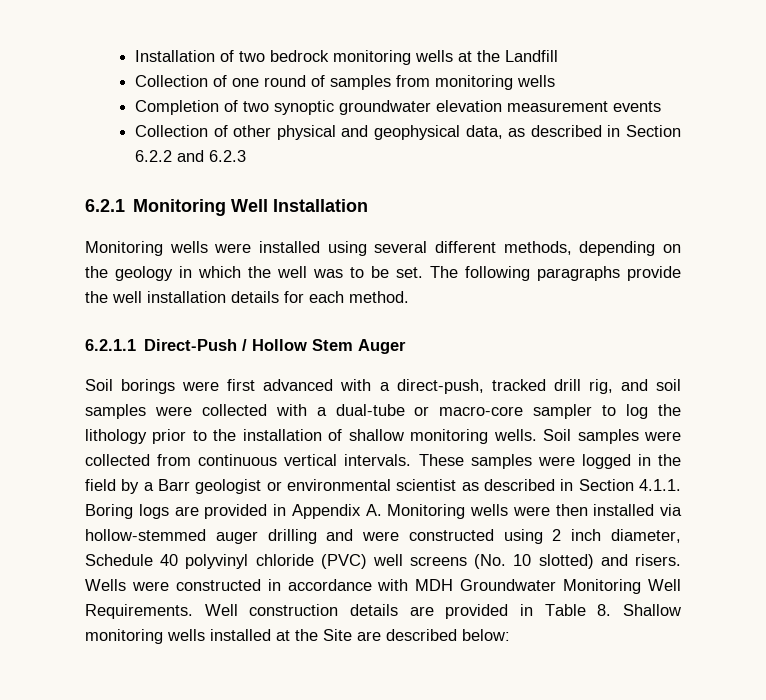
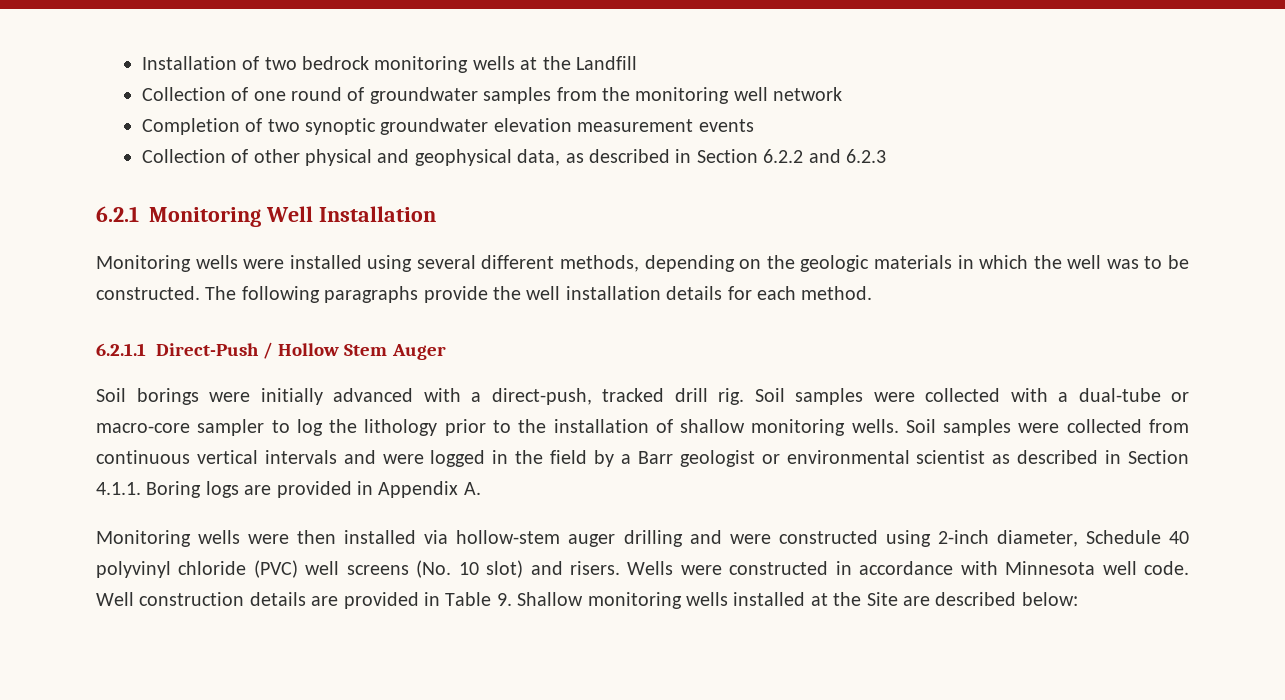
(326, 81) none -> [369,87,478,104] groundwater
[435,75,556,90] monitoring wells -> [601,87,843,104] the monitoring well network
[115,266,173,281] geology -> [800,255,952,272] geologic materials
[396,267,423,278] set. -> [96,286,200,300] constructed.
[227,379,256,391] first -> [260,388,323,405] initially
[588,379,681,394] rig, and soil -> [718,388,785,405] rig. Soil
[344,454,532,469] intervals. These samples -> [264,450,376,464] intervals and
(382, 510) none -> (481, 488) //
[85,529,206,541] hollow-stemmed -> [456,530,561,544] hollow-stem
[552,529,602,541] 2 inch -> [937,530,989,544] 2-inch
[538,554,594,569] slotted) -> [486,560,524,578] slot)
[415,579,682,594] [85,604,193,619] MDH Groundwater Monitoring Well Requirements. -> [1005,561,1189,575] Minnesota well code.
[597,604,612,616] 8. -> [496,593,512,606] 9.

